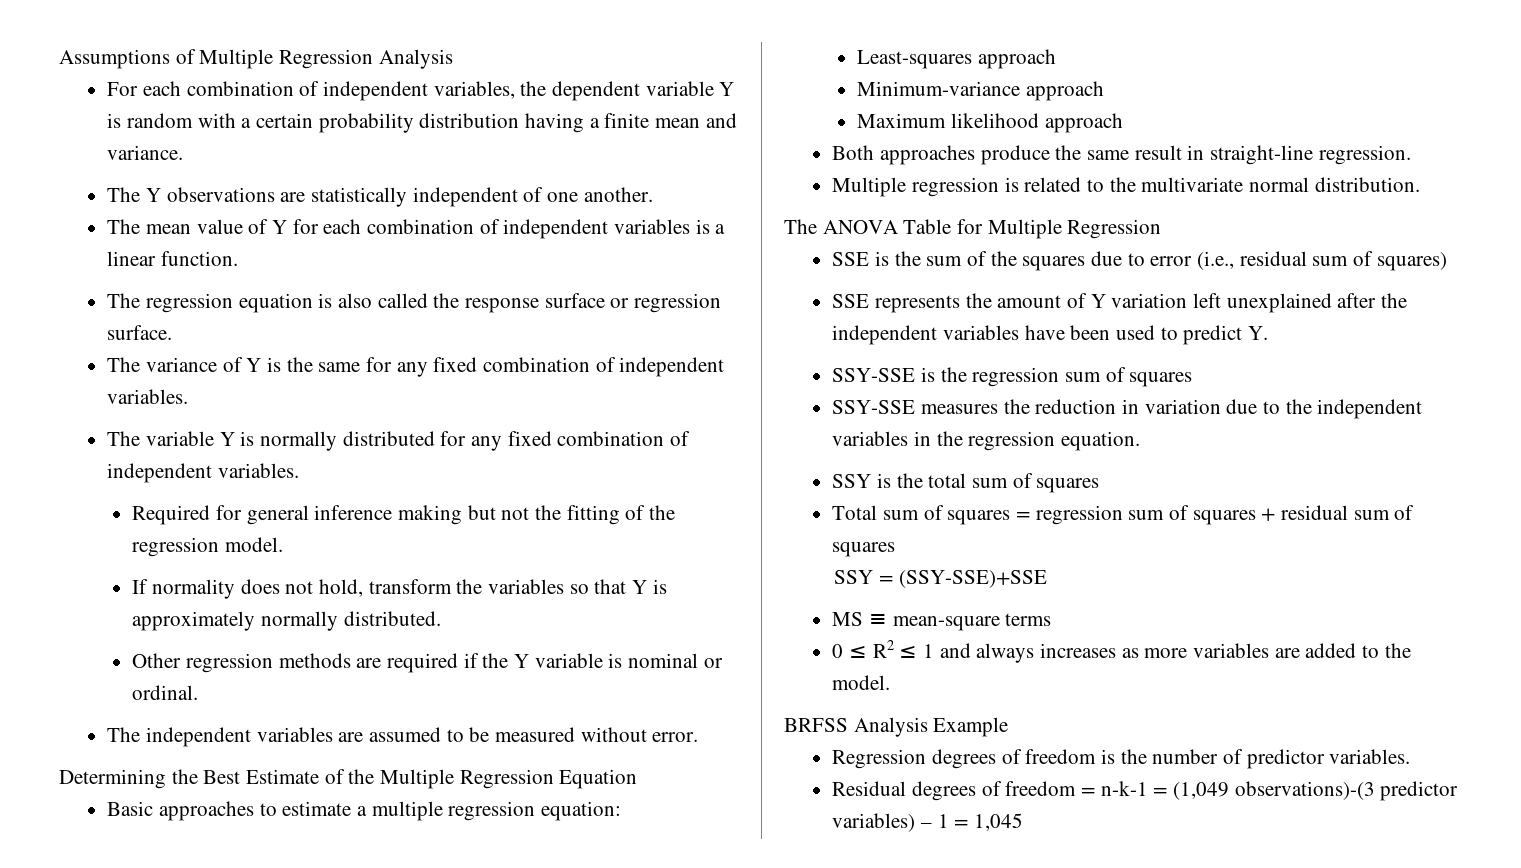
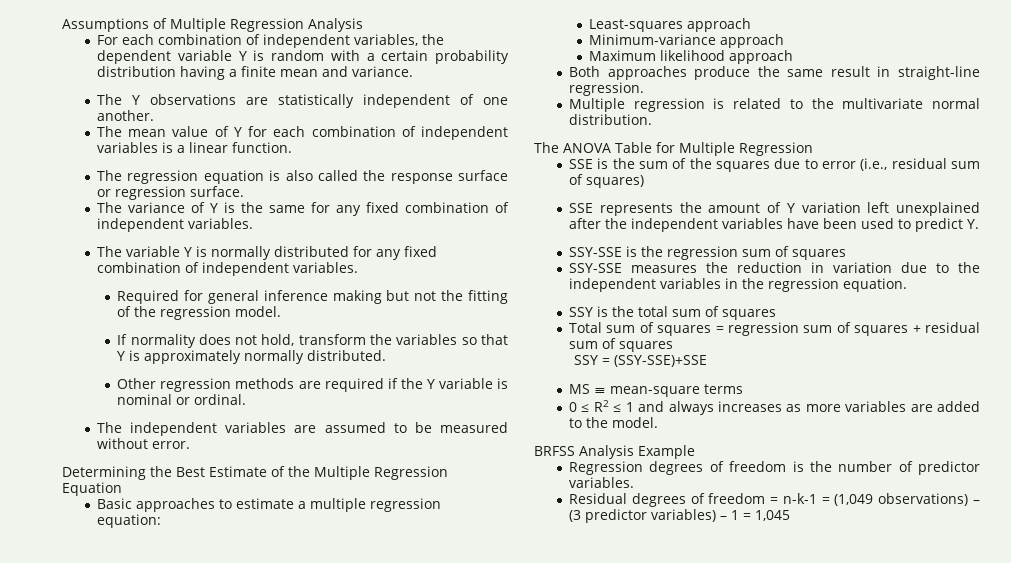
[1234,781,1375,800] observations)-(3 -> [878,493,980,506] [569,510,582,522] observations) – (3

